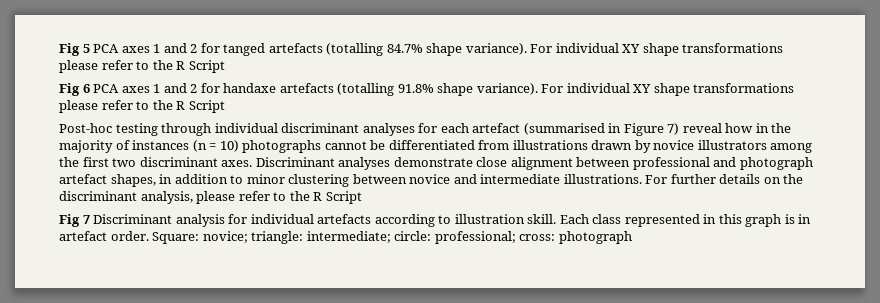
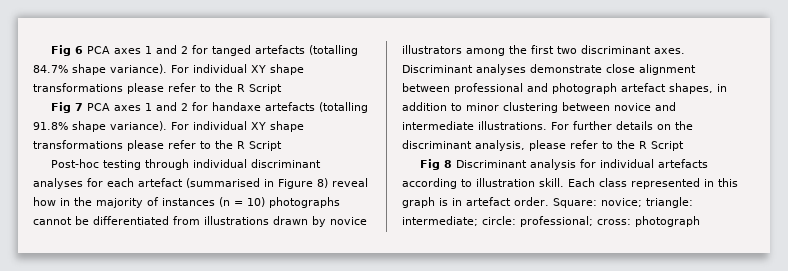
[59,43,90,56] Fig 5 -> [50,45,83,56] Fig 6
[82,84,90,93] 6 -> [74,103,83,111] 7
[667,123,680,135] 7) -> [317,178,328,188] 8)
[82,215,90,224] 7 -> [443,160,452,168] 8

